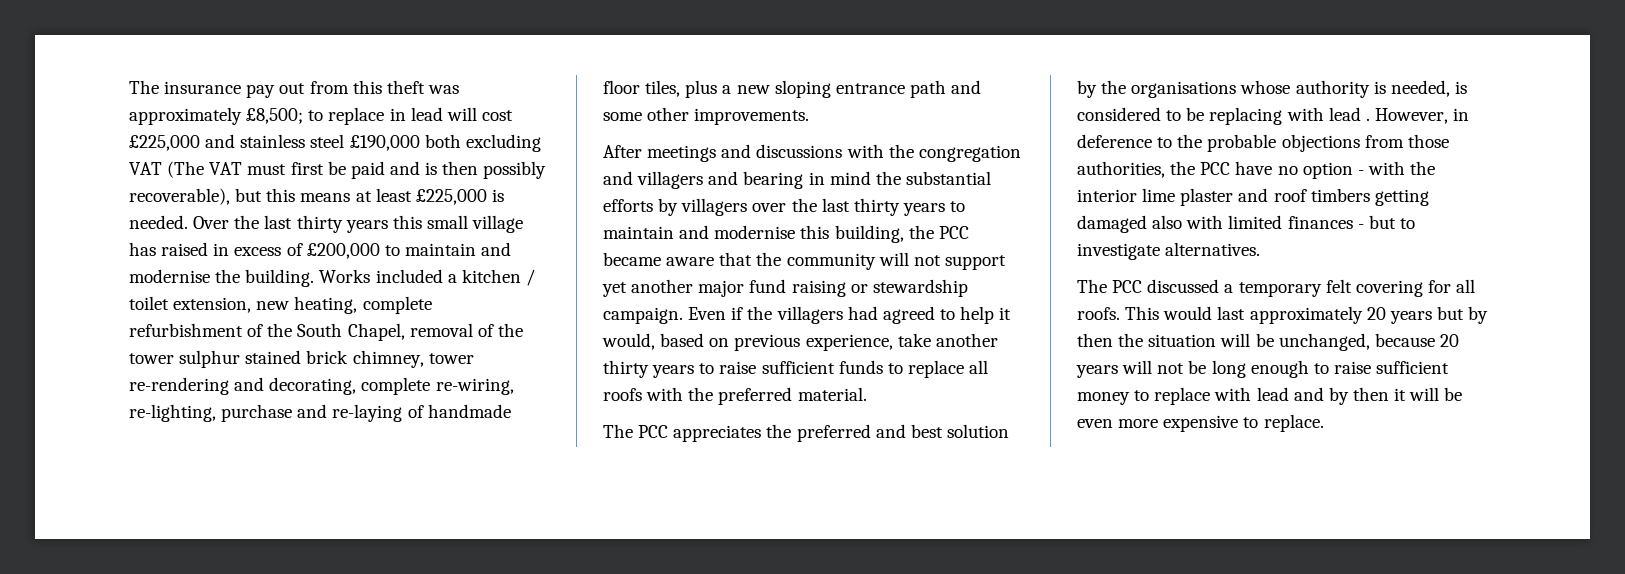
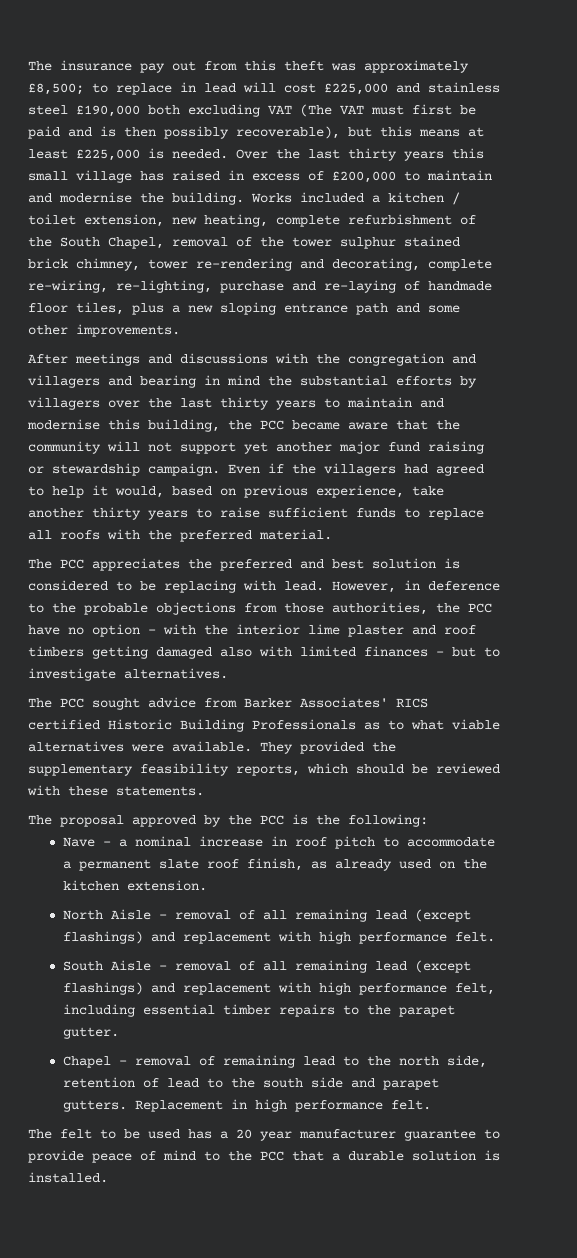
[1077,80,1450,98] by the organisations whose authority is needed, -> (436, 563) none
[1328,107,1370,121] lead . -> [284,581,324,591] lead.
[1147,279,1476,297] [1077,306,1489,324] [1077,333,1459,351] [1076,360,1450,378] [1077,387,1463,405] [1077,414,1324,432] discussed a temporary felt covering for all roofs. This would last approximately 20 years but by then the situation will be unchanged, because 20 years will not be long enough to raise sufficient money to replace with lead and by then it will be even more expensive to replace. -> [92,697,428,710] [28,719,500,732] [28,741,396,754] [28,763,500,776] [27,785,204,796] [28,814,428,827] [62,836,495,849] [62,858,487,871] [62,880,207,891] [62,909,471,922] [62,931,495,944] [62,960,471,973] [62,982,495,995] [62,1004,455,1017] [62,1027,119,1039] [62,1055,487,1068] [62,1077,439,1090] [62,1099,431,1112] [28,1129,500,1141] [28,1150,500,1163] [28,1172,108,1183] sought advice from Barker Associates' RICS certified Historic Building Professionals as to what viable alternatives were available. They provided the supplementary feasibility reports, which should be reviewed with these statements. // The proposal approved by the PCC is the following: // Nave – a nominal increase in roof pitch to accommodate a permanent slate roof finish, as already used on the kitchen extension. // North Aisle – removal of all remaining lead (except flashings) and replacement with high performance felt. // South Aisle – removal of all remaining lead (except flashings) and replacement with high performance felt, including essential timber repairs to the parapet gutter. // Chapel – removal of remaining lead to the north side, retention of lead to the south side and parapet gutters. Replacement in high performance felt. // The felt to be used has a 20 year manufacturer guarantee to provide peace of mind to the PCC that a durable solution is installed.

